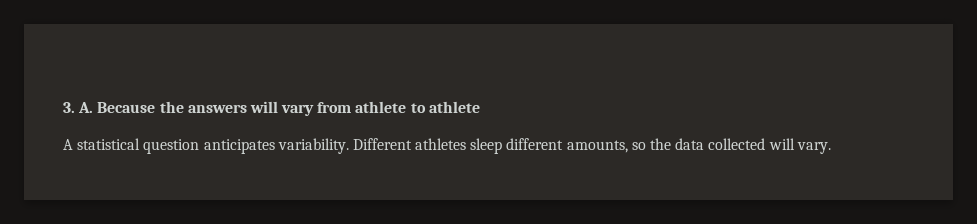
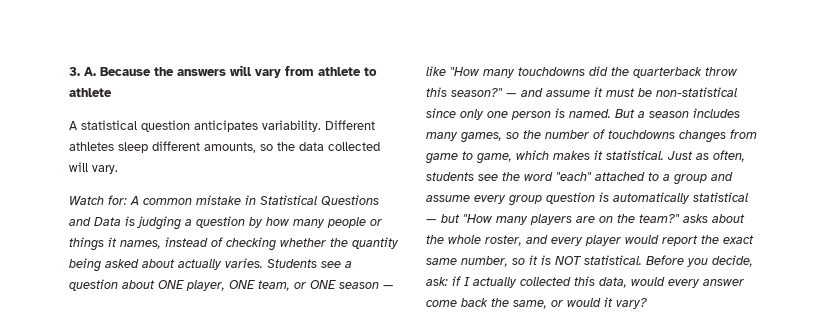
(831, 148) none -> [69,195,379,206] [69,216,382,230] [69,237,399,251] [69,258,352,272] [69,279,394,291] [426,66,738,78] [426,87,738,97] [426,108,740,120] [426,129,757,143] [425,150,745,164] [426,172,733,185] [426,192,749,206] [426,214,745,225] [426,235,754,246] [426,255,753,267] [426,276,744,288] [426,297,647,309] // Watch for: A common mistake in Statistical Questions and Data is judging a question by how many people or things it names, instead of checking whether the quantity being asked about actually varies. Students see a question about ONE player, ONE team, or ONE season — like "How many touchdowns did the quarterback throw this season?" — and assume it must be non-statistical since only one person is named. But a season includes many games, so the number of touchdowns changes from game to game, which makes it statistical. Just as often, students see the word "each" attached to a group and assume every group question is automatically statistical — but "How many players are on the team?" asks about the whole roster, and every player would report the exact same number, so it is NOT statistical. Before you decide, ask: if I actually collected this data, would every answer come back the same, or would it vary?

